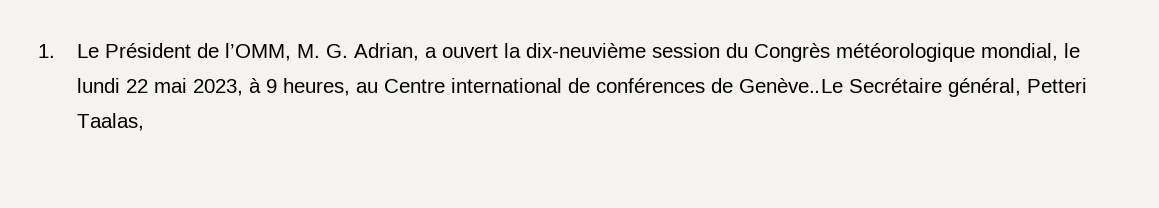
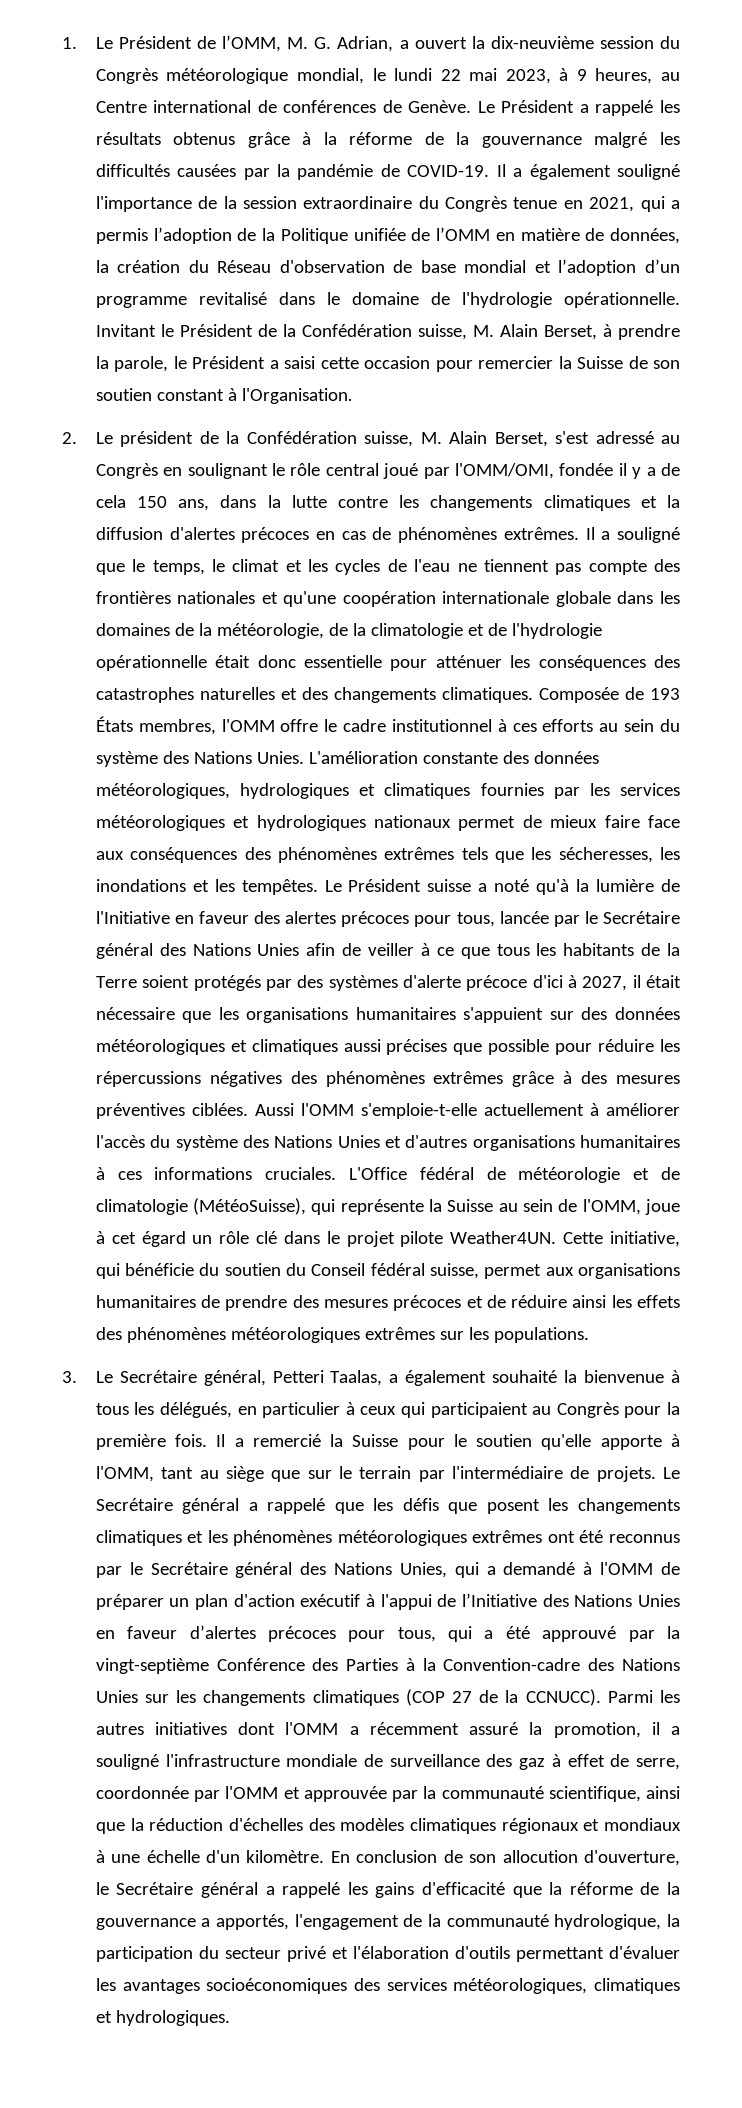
[739,78,1088,97] [77,113,145,131] Genève..Le Secrétaire général, Petteri Taalas, -> [408,100,681,116] [95,132,680,148] [95,164,681,180] [95,196,681,212] [95,227,680,244] [95,259,680,276] [95,292,680,308] [95,324,680,340] [95,356,680,372] [95,388,353,404] [62,431,680,447] [95,463,680,479] [95,495,680,511] [95,527,680,543] [95,559,680,575] [95,591,680,607] [95,623,602,639] [95,655,680,671] [95,687,680,703] [95,716,680,735] [95,751,599,767] [95,783,680,799] [95,815,680,831] [95,847,680,863] [95,879,681,895] [95,911,680,927] [95,943,680,959] [95,975,681,991] [95,1007,680,1023] [95,1039,680,1055] [95,1071,680,1087] [95,1103,680,1119] [95,1135,680,1151] [95,1167,681,1183] [95,1198,680,1215] [95,1231,680,1247] [95,1263,680,1279] [95,1295,681,1311] [95,1327,589,1343] [62,1370,681,1386] [95,1402,680,1418] [95,1434,680,1450] [95,1466,680,1482] [95,1498,680,1514] [95,1530,680,1546] [95,1562,680,1578] [95,1593,680,1610] [95,1625,681,1642] [95,1658,680,1674] [95,1689,680,1706] [95,1722,680,1738] [95,1754,680,1770] [95,1786,680,1802] [95,1818,681,1834] [95,1850,681,1866] [95,1882,680,1898] [95,1914,680,1930] [95,1946,680,1962] [95,1978,680,1994] [95,2010,230,2026] Genève. Le Président a rappelé les résultats obtenus grâce à la réforme de la gouvernance malgré les difficultés causées par la pandémie de COVID-19. Il a également souligné l'importance de la session extraordinaire du Congrès tenue en 2021, qui a permis l’adoption de la Politique unifiée de l’OMM en matière de données, la création du Réseau d'observation de base mondial et l’adoption d’un programme revitalisé dans le domaine de l'hydrologie opérationnelle. Invitant le Président de la Confédération suisse, M. Alain Berset, à prendre la parole, le Président a saisi cette occasion pour remercier la Suisse de son soutien constant à l'Organisation. // 2. Le président de la Confédération suisse, M. Alain Berset, s'est adressé au Congrès en soulignant le rôle central joué par l'OMM/OMI, fondée il y a de cela 150 ans, dans la lutte contre les changements climatiques et la diffusion d'alertes précoces en cas de phénomènes extrêmes. Il a souligné que le temps, le climat et les cycles de l'eau ne tiennent pas compte des frontières nationales et qu'une coopération internationale globale dans les domaines de la météorologie, de la climatologie et de l'hydrologie opérationnelle était donc essentielle pour atténuer les conséquences des catastrophes naturelles et des changements climatiques. Composée de 193 États membres, l'OMM offre le cadre institutionnel à ces efforts au sein du système des Nations Unies. L'amélioration constante des données météorologiques, hydrologiques et climatiques fournies par les services météorologiques et hydrologiques nationaux permet de mieux faire face aux conséquences des phénomènes extrêmes tels que les sécheresses, les inondations et les tempêtes. Le Président suisse a noté qu'à la lumière de l'Initiative en faveur des alertes précoces pour tous, lancée par le Secrétaire général des Nations Unies afin de veiller à ce que tous les habitants de la Terre soient protégés par des systèmes d'alerte précoce d'ici à 2027, il était nécessaire que les organisations humanitaires s'appuient sur des données météorologiques et climatiques aussi précises que possible pour réduire les répercussions négatives des phénomènes extrêmes grâce à des mesures préventives ciblées. Aussi l'OMM s'emploie-t-elle actuellement à améliorer l'accès du système des Nations Unies et d'autres organisations humanitaires à ces informations cruciales. L'Office fédéral de météorologie et de climatologie (MétéoSuisse), qui représente la Suisse au sein de l'OMM, joue à cet égard un rôle clé dans le projet pilote Weather4UN. Cette initiative, qui bénéficie du soutien du Conseil fédéral suisse, permet aux organisations humanitaires de prendre des mesures précoces et de réduire ainsi les effets des phénomènes météorologiques extrêmes sur les populations. // 3. Le Secrétaire général, Petteri Taalas, a également souhaité la bienvenue à tous les délégués, en particulier à ceux qui participaient au Congrès pour la première fois. Il a remercié la Suisse pour le soutien qu'elle apporte à l'OMM, tant au siège que sur le terrain par l'intermédiaire de projets. Le Secrétaire général a rappelé que les défis que posent les changements climatiques et les phénomènes météorologiques extrêmes ont été reconnus par le Secrétaire général des Nations Unies, qui a demandé à l'OMM de préparer un plan d'action exécutif à l'appui de l’Initiative des Nations Unies en faveur d’alertes précoces pour tous, qui a été approuvé par la vingt-septième Conférence des Parties à la Convention-cadre des Nations Unies sur les changements climatiques (COP 27 de la CCNUCC). Parmi les autres initiatives dont l'OMM a récemment assuré la promotion, il a souligné l'infrastructure mondiale de surveillance des gaz à effet de serre, coordonnée par l'OMM et approuvée par la communauté scientifique, ainsi que la réduction d'échelles des modèles climatiques régionaux et mondiaux à une échelle d'un kilomètre. En conclusion de son allocution d'ouverture, le Secrétaire général a rappelé les gains d'efficacité que la réforme de la gouvernance a apportés, l'engagement de la communauté hydrologique, la participation du secteur privé et l'élaboration d'outils permettant d'évaluer les avantages socioéconomiques des services météorologiques, climatiques et hydrologiques.

